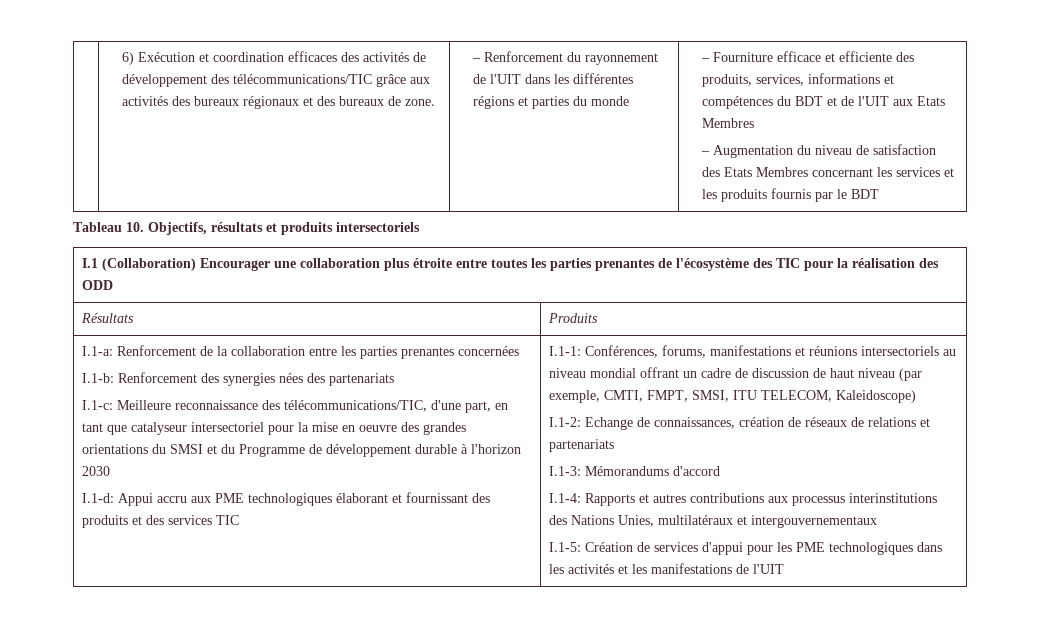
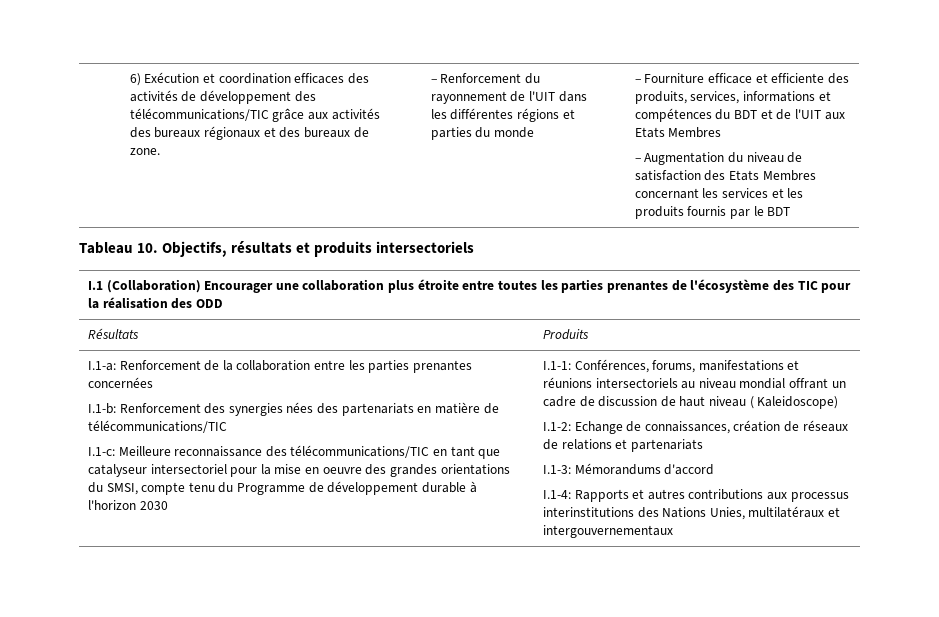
(395, 379) none -> [417,402,499,414] [87,420,227,433] en matière de télécommunications/TIC
[284,400,492,413] télécommunications/TIC, d'une part, -> [290,445,430,458] télécommunications/TIC
[170,444,218,454] SMSI et -> [106,482,215,495] SMSI, compte tenu
[82,492,491,506] [82,515,240,528] // I.1-d: Appui accru aux PME technologiques élaborant et fournissant des produits et des services TIC -> (168, 505) none
[899,368,923,381] [549,390,833,403] (par exemple, CMTI, FMPT, SMSI, ITU TELECOM, -> [749,396,754,409] (
[549,542,943,555] [549,563,785,574] // I.1-5: Création de services d'appui pour les PME technologiques dans les activités et les manifestations de l'UIT -> (673, 531) none

